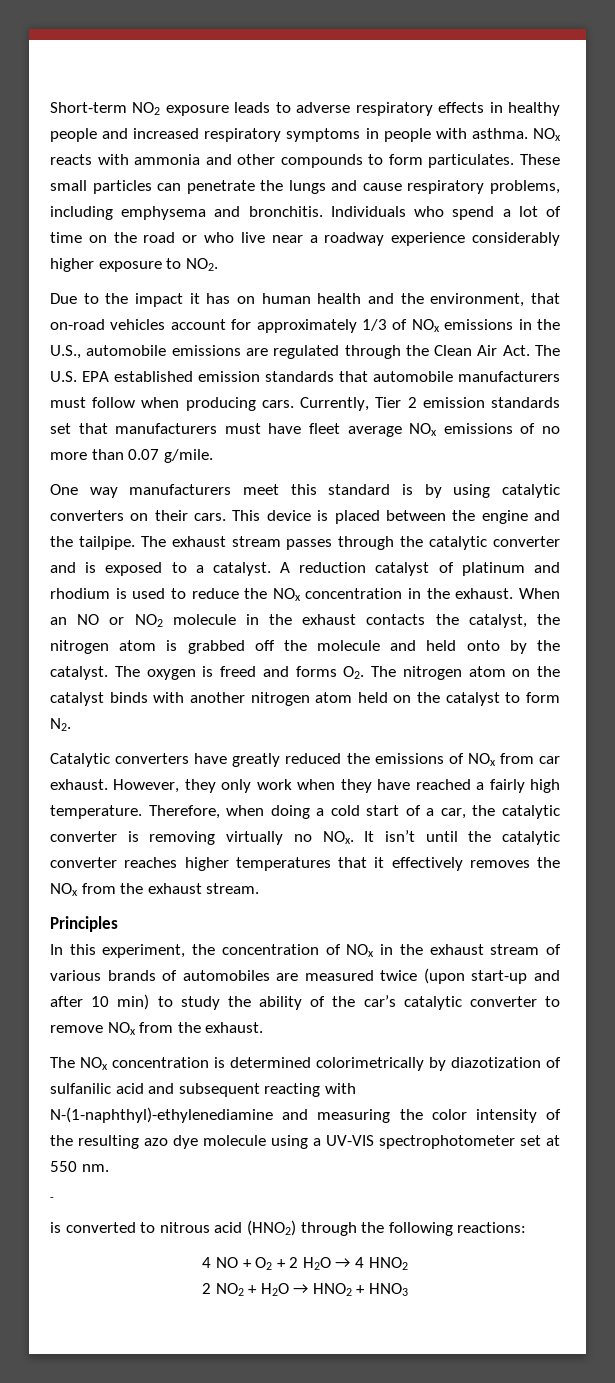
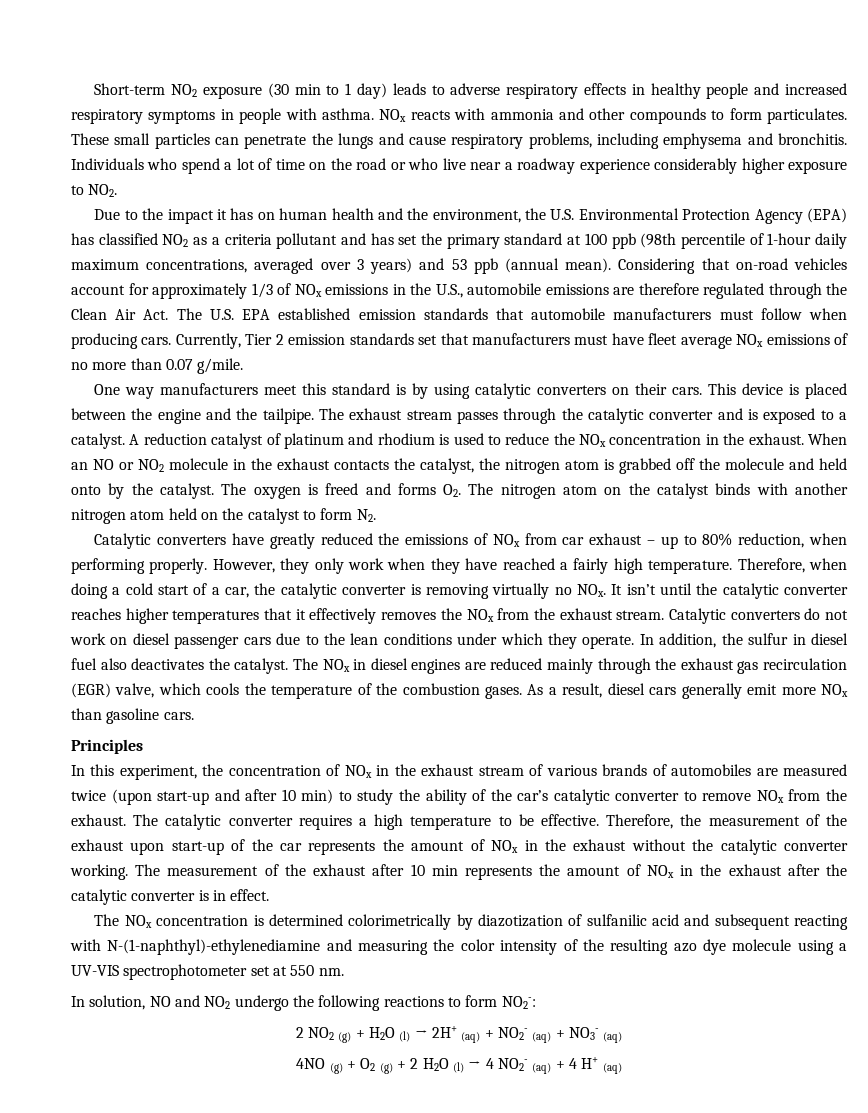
(229, 110) none -> [267,83,388,99] (30 min to 1 day)
(525, 300) none -> [525,208,847,224] [71,233,848,249] [71,258,696,274] the U.S. Environmental Protection Agency (EPA) has classified NO2 as a criteria pollutant and has set the primary standard at 100 ppb (98th percentile of 1-hour daily maximum concentrations, averaged over 3 years) and 53 ppb (annual mean). Considering
(268, 352) none -> [638,283,699,295] therefore
[50,779,108,790] exhaust. -> [589,533,848,549] [71,558,208,574] exhaust – up to 80% reduction, when performing properly.
(260, 888) none -> [668,608,848,624] [70,633,849,649] [71,658,848,674] [71,683,849,699] [71,708,194,724] Catalytic converters do not work on diesel passenger cars due to the lean conditions under which they operate. In addition, the sulfur in diesel fuel also deactivates the catalyst. The NOx in diesel engines are reduced mainly through the exhaust gas recirculation (EGR) valve, which cools the temperature of the combustion gases. As a result, diesel cars generally emit more NOx than gasoline cars.
(264, 1027) none -> [133,814,848,830] [71,839,848,855] [70,864,847,880] [71,889,270,905] The catalytic converter requires a high temperature to be effective. Therefore, the measurement of the exhaust upon start-up of the car represents the amount of NOx in the exhaust without the catalytic converter working. The measurement of the exhaust after 10 min represents the amount of NOx in the exhaust after the catalytic converter is in effect.
[50,1197,54,1201] [50,1220,527,1236] [202,1257,238,1268] - // is converted to nitrous acid (HNO2) through the following reactions: // 4 NO -> [71,995,536,1011] [295,1026,623,1043] [296,1058,343,1074] In solution, NO and NO2 undergo the following reactions to form NO2-: // 2 NO2 (g) + H2O (l) → 2H+ (aq) + NO2- (aq) + NO3- (aq) // 4NO (g)
(273, 1263) none -> [379,1063,393,1074] (g)
(331, 1263) none -> [452,1062,464,1073] (l)
[368,1257,408,1270] [201,1283,409,1296] HNO2 // 2 NO2 + H2O → HNO2 + HNO3 -> [497,1057,622,1074] NO2- (aq) + 4 H+ (aq)

